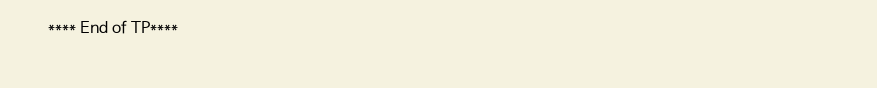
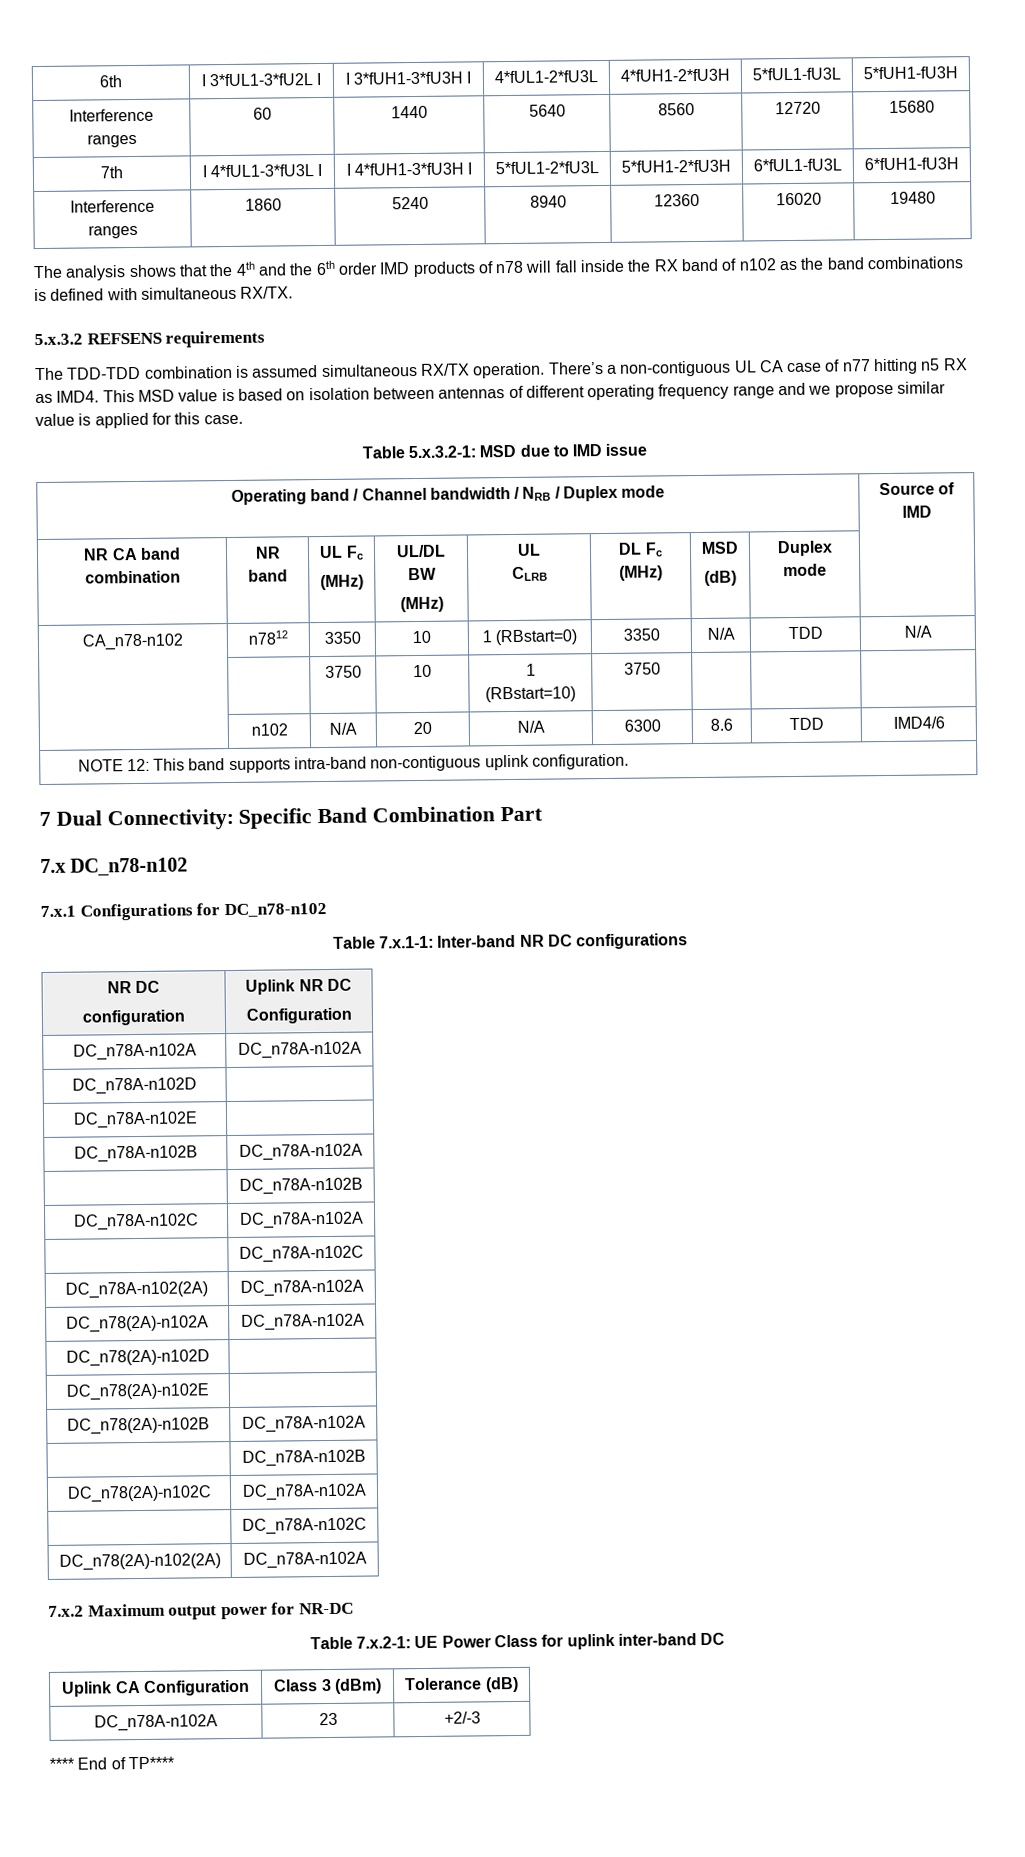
(48, 28) none -> [99,75,123,88] [200,72,323,87] [344,71,473,85] [494,70,598,84] [620,68,730,82] [752,67,841,81] [863,66,958,80] [69,108,154,122] [86,133,137,148] [252,107,272,120] [390,105,428,119] [528,104,566,117] [657,103,695,116] [774,101,821,115] [888,100,935,113] [100,166,123,179] [201,163,323,178] [345,162,473,176] [495,161,599,175] [621,159,731,173] [753,158,842,172] [864,157,959,171] [70,199,155,213] [87,224,138,239] [244,198,282,211] [391,196,429,210] [529,195,567,208] [654,193,700,207] [775,192,822,206] [889,191,936,204] [33,256,964,281] [34,286,294,302] [34,330,266,348] [35,358,968,381] [35,381,947,404] [35,412,243,429] [361,443,648,459] [230,485,666,505] [878,482,956,496] [901,505,932,518] [83,547,181,561] [84,570,181,584] [254,546,281,559] [248,569,288,582] [319,545,364,560] [320,574,364,591] [396,544,446,558] [407,567,437,581] [399,596,444,613] [517,543,541,556] [511,566,548,581] [618,542,663,557] [619,565,663,581] [701,541,739,554] [704,570,737,586] [776,540,833,557] [783,563,827,577] [82,633,184,651] [248,630,288,645] [323,631,361,644] [412,630,431,644] [481,629,578,646] [622,628,660,641] [706,627,735,640] [787,626,823,640] [903,625,932,638] [324,665,362,678] [413,664,432,678] [525,663,536,676] [485,686,576,703] [623,662,661,675] [250,723,288,736] [329,722,357,735] [413,721,432,735] [516,720,545,733] [623,719,661,732] [710,718,733,731] [788,717,824,731] [892,716,945,729] [77,753,630,774] [39,806,543,831] [40,857,189,877] [40,902,327,921] [332,933,689,950] [106,980,161,994] [82,1009,186,1026] [245,978,352,995] [245,1007,352,1024] [72,1043,197,1061] [237,1041,362,1059] [71,1077,197,1095] [72,1111,198,1129] [73,1145,198,1163] [238,1143,363,1161] [238,1177,363,1195] [73,1213,199,1231] [239,1211,364,1229] [239,1245,364,1263] [64,1281,208,1299] [239,1279,364,1297] [65,1315,209,1333] [240,1313,365,1331] [65,1349,210,1367] [65,1383,209,1401] [66,1417,210,1435] [241,1415,366,1433] [241,1449,366,1467] [66,1485,212,1503] [241,1483,367,1501] [242,1517,367,1535] [58,1553,221,1571] [242,1551,367,1569] [48,1602,354,1620] [309,1632,726,1650] [61,1679,250,1697] [273,1678,382,1694] [404,1676,519,1693] [94,1714,218,1732] [318,1712,338,1726] [443,1711,481,1724] 6th | I 3*fUL1-3*fU2L I | I 3*fUH1-3*fU3H I | 4*fUL1-2*fU3L | 4*fUH1-2*fU3H | 5*fUL1-fU3L | 5*fUH1-fU3H // Interference ranges | 60 | 1440 | 5640 | 8560 | 12720 | 15680 // 7th | I 4*fUL1-3*fU3L I | I 4*fUH1-3*fU3H I | 5*fUL1-2*fU3L | 5*fUH1-2*fU3H | 6*fUL1-fU3L | 6*fUH1-fU3H // Interference ranges | 1860 | 5240 | 8940 | 12360 | 16020 | 19480 // The analysis shows that the 4th and the 6th order IMD products of n78 will fall inside the RX band of n102 as the band combinations is defined with simultaneous RX/TX. // 5.x.3.2 REFSENS requirements // The TDD-TDD combination is assumed simultaneous RX/TX operation. There’s a non-contiguous UL CA case of n77 hitting n5 RX as IMD4. This MSD value is based on isolation between antennas of different operating frequency range and we propose similar value is applied for this case. // Table 5.x.3.2-1: MSD due to IMD issue // Operating band / Channel bandwidth / NRB / Duplex mode | Source of IMD // NR CA band combination | NR band | UL Fc // (MHz) | UL/DL BW // (MHz) | UL // CLRB | DL Fc (MHz) | MSD // (dB) | Duplex mode | // CA_n78-n102 | n7812 | 3350 | 10 | 1 (RBstart=0) | 3350 | N/A | TDD | N/A // | | 3750 | 10 | 1 (RBstart=10) | 3750 | | | // | n102 | N/A | 20 | N/A | 6300 | 8.6 | TDD | IMD4/6 // NOTE 12: This band supports intra-band non-contiguous uplink configuration. // 7 Dual Connectivity: Specific Band Combination Part // 7.x DC_n78-n102 // 7.x.1 Configurations for DC_n78-n102 // Table 7.x.1-1: Inter-band NR DC configurations // NR DC // configuration | Uplink NR DC // Configuration // DC_n78A-n102A | DC_n78A-n102A // DC_n78A-n102D | // DC_n78A-n102E | // DC_n78A-n102B | DC_n78A-n102A // | DC_n78A-n102B // DC_n78A-n102C | DC_n78A-n102A // | DC_n78A-n102C // DC_n78A-n102(2A) | DC_n78A-n102A // DC_n78(2A)-n102A | DC_n78A-n102A // DC_n78(2A)-n102D | // DC_n78(2A)-n102E | // DC_n78(2A)-n102B | DC_n78A-n102A // | DC_n78A-n102B // DC_n78(2A)-n102C | DC_n78A-n102A // | DC_n78A-n102C // DC_n78(2A)-n102(2A) | DC_n78A-n102A // 7.x.2 Maximum output power for NR-DC // Table 7.x.2-1: UE Power Class for uplink inter-band DC // Uplink CA Configuration | Class 3 (dBm) | Tolerance (dB) // DC_n78A-n102A | 23 | +2/-3 //

